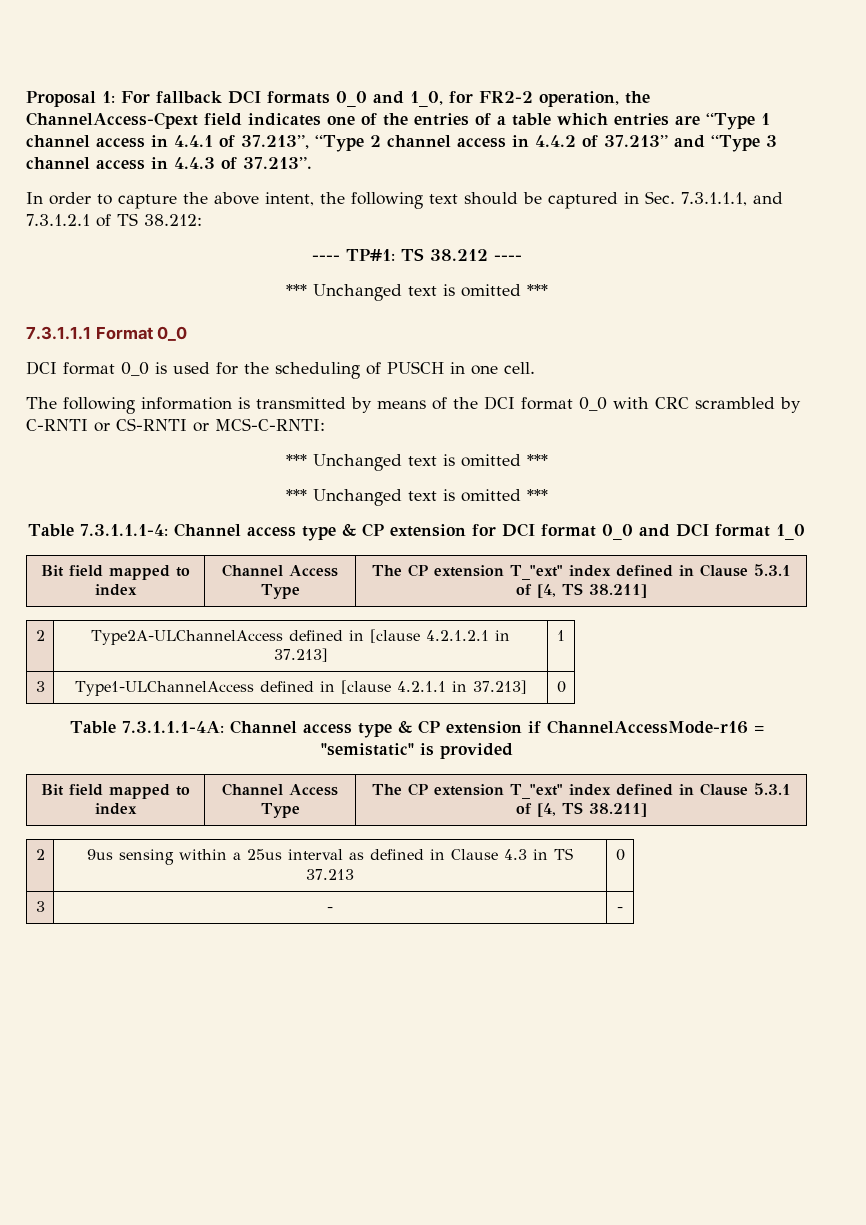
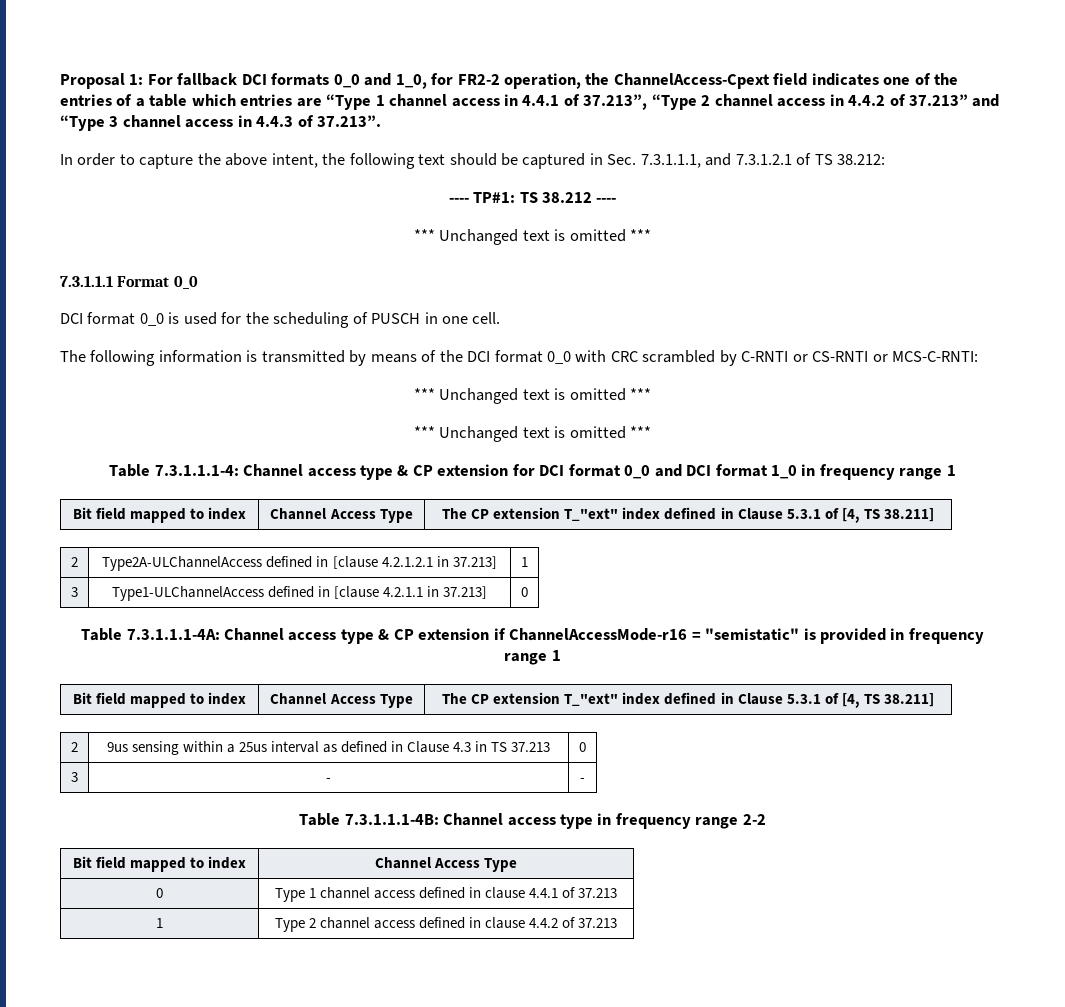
(805, 532) none -> [801,464,956,480] in frequency range 1
(513, 751) none -> [890,628,984,644] [504,650,561,665] in frequency range 1
(623, 909) none -> [299,813,766,829] [72,856,247,872] [374,857,518,872] [156,888,163,898] [274,887,618,902] [156,918,163,928] [274,917,618,932] // Table 7.3.1.1.1-4B: Channel access type in frequency range 2-2 // Bit field mapped to index | Channel Access Type // 0 | Type 1 channel access defined in clause 4.4.1 of 37.213 // 1 | Type 2 channel access defined in clause 4.4.2 of 37.213

